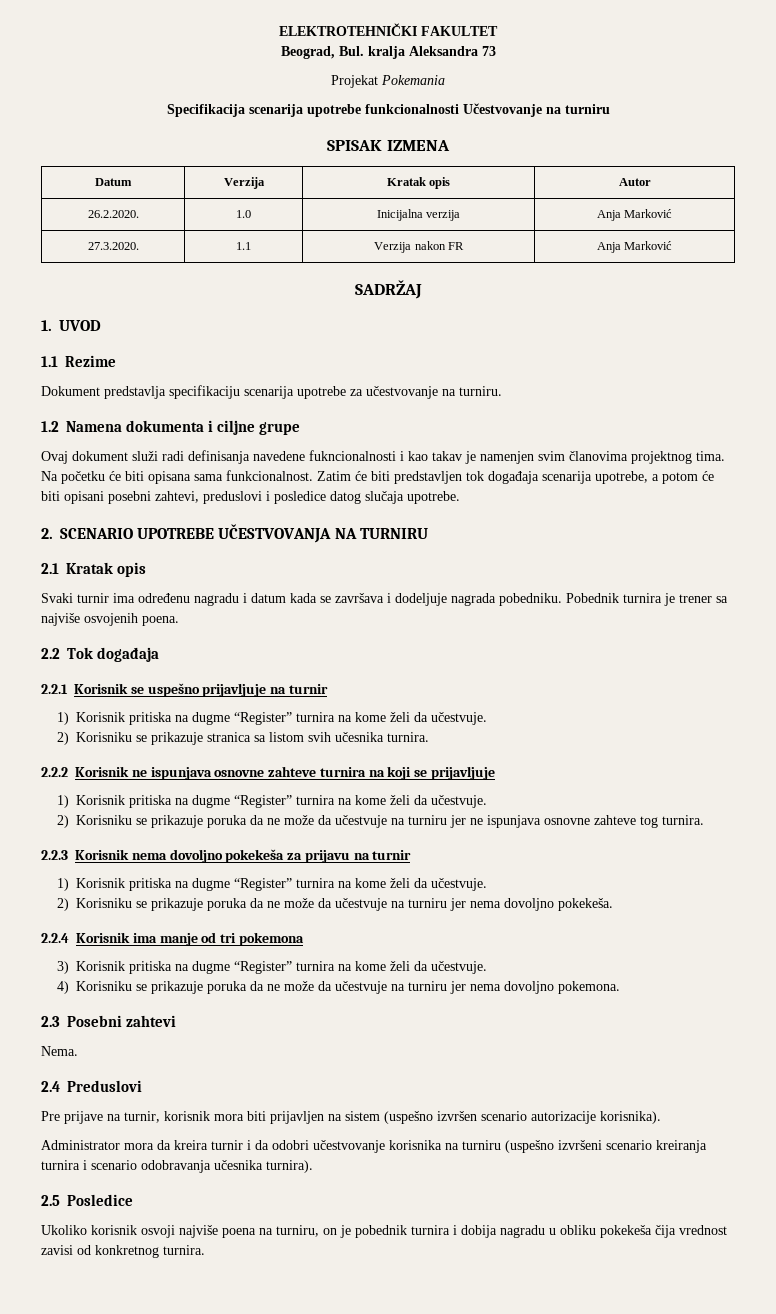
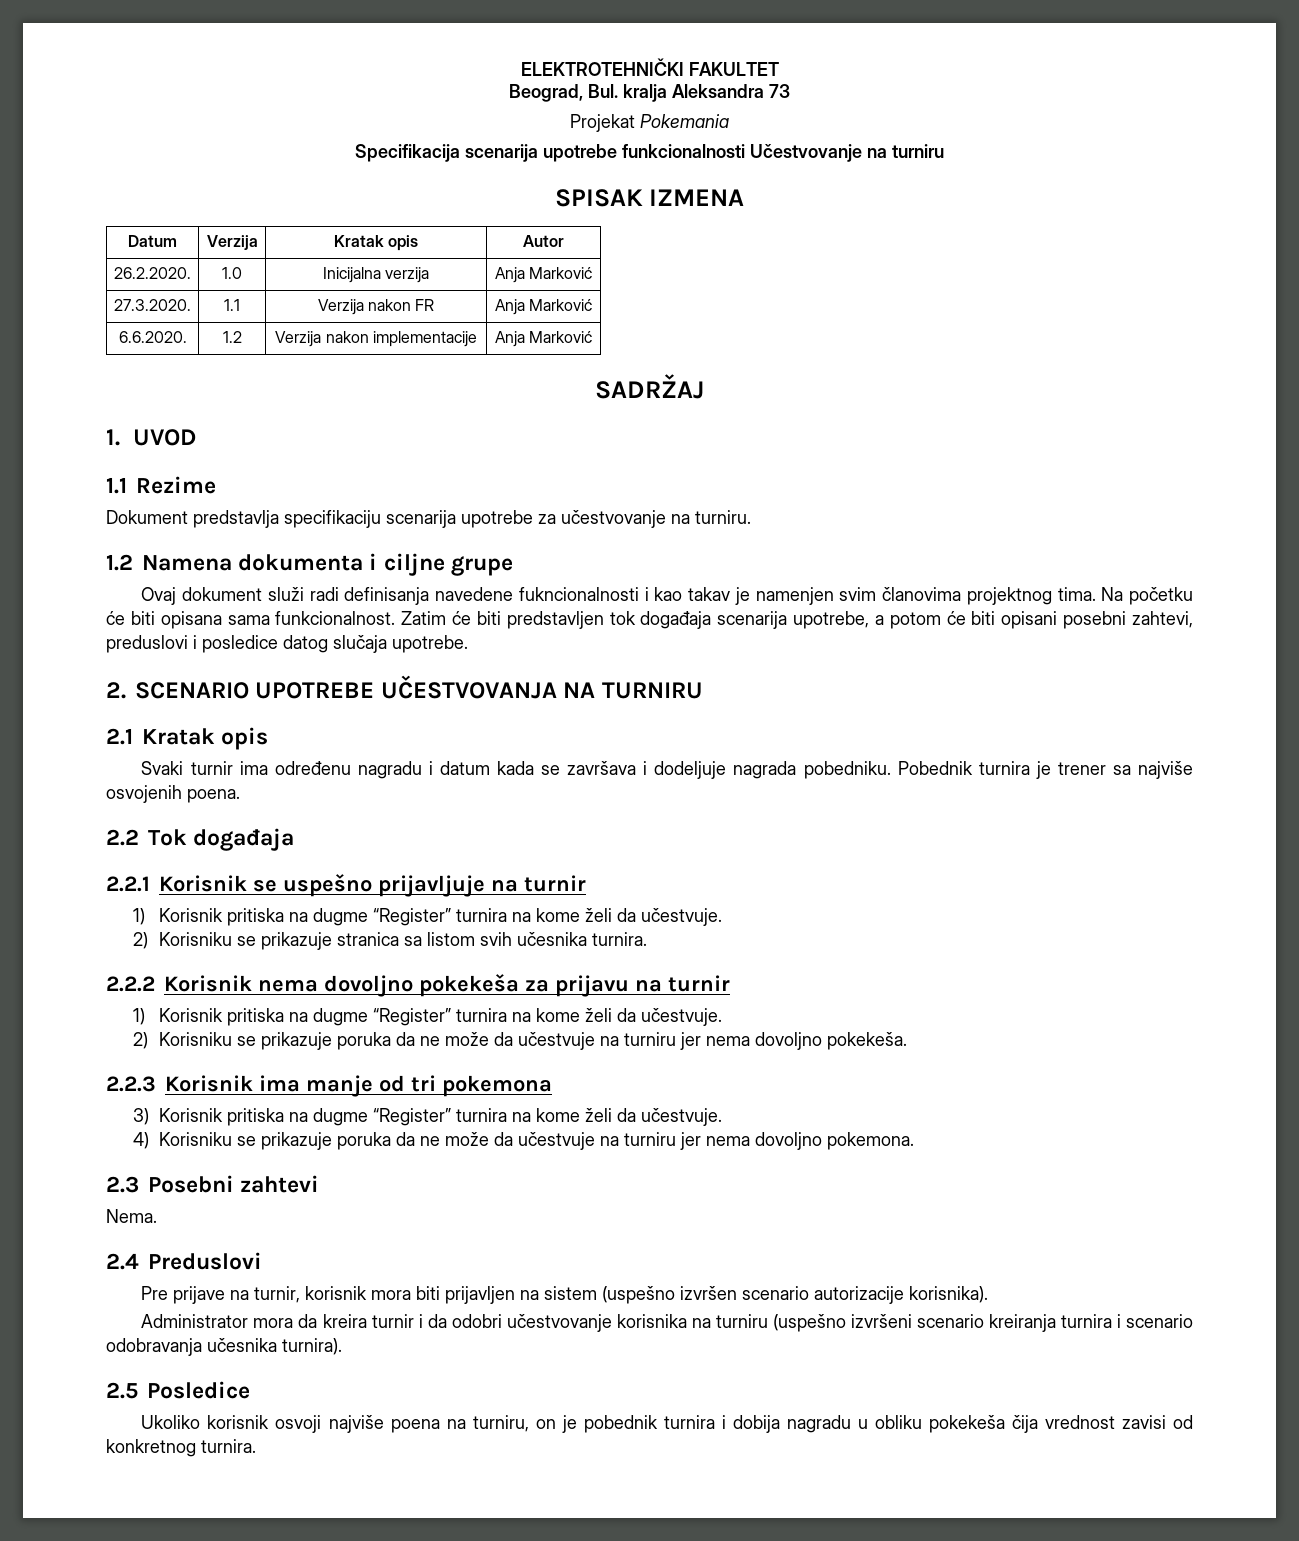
(673, 245) none -> [118,331,187,343] [222,331,242,343] [275,331,477,347] [494,331,593,347] // 6.6.2020. | 1.2 | Verzija nakon implementacije | Anja Marković
[131,766,496,780] [57,795,488,808] [57,815,705,828] [41,849,129,860] ne ispunjava osnovne zahteve turnira na koji se prijavljuje // 1) Korisnik pritiska na dugme “Register” turnira na kome želi da učestvuje. // 2) Korisniku se prikazuje poruka da ne može da učestvuje na turniru jer ne ispunjava osnovne zahteve tog turnira. // 2.2.3 Korisnik -> (252, 983) none
[41,933,69,943] 2.2.4 -> [106,1076,156,1092] 2.2.3

